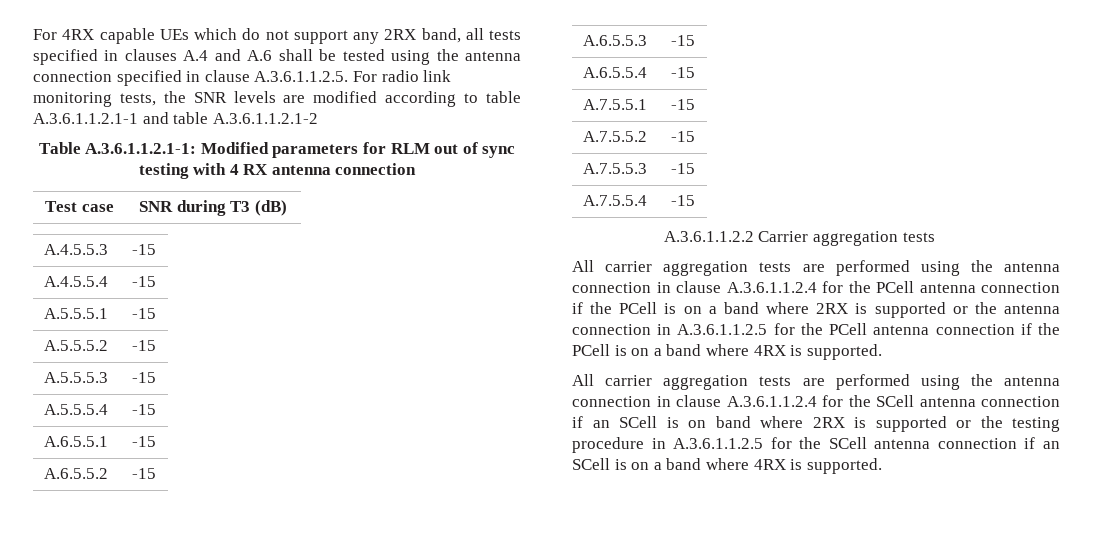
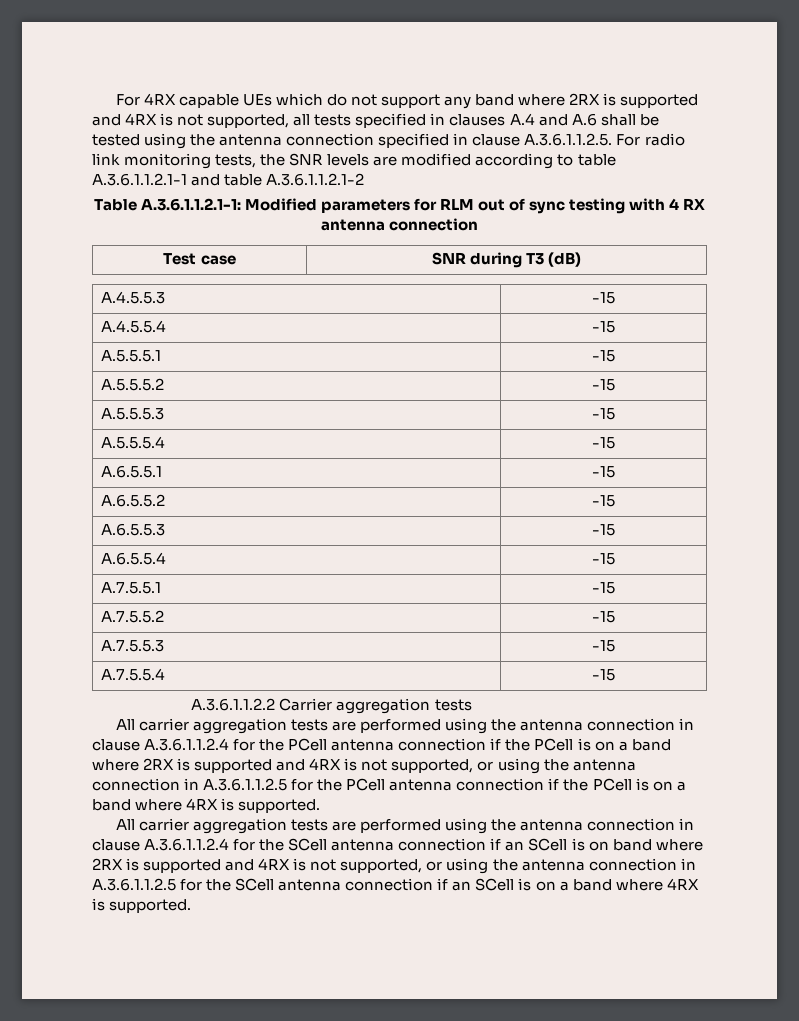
[384,28,461,43] 2RX band, -> [475,93,699,108] [92,113,290,128] band where 2RX is supported and 4RX is not supported,
[952,306,968,314] or -> [276,758,540,774] and 4RX is not supported, or using
[956,416,1060,432] [572,437,644,453] or the testing procedure -> [225,858,677,874] and 4RX is not supported, or using the antenna connection

